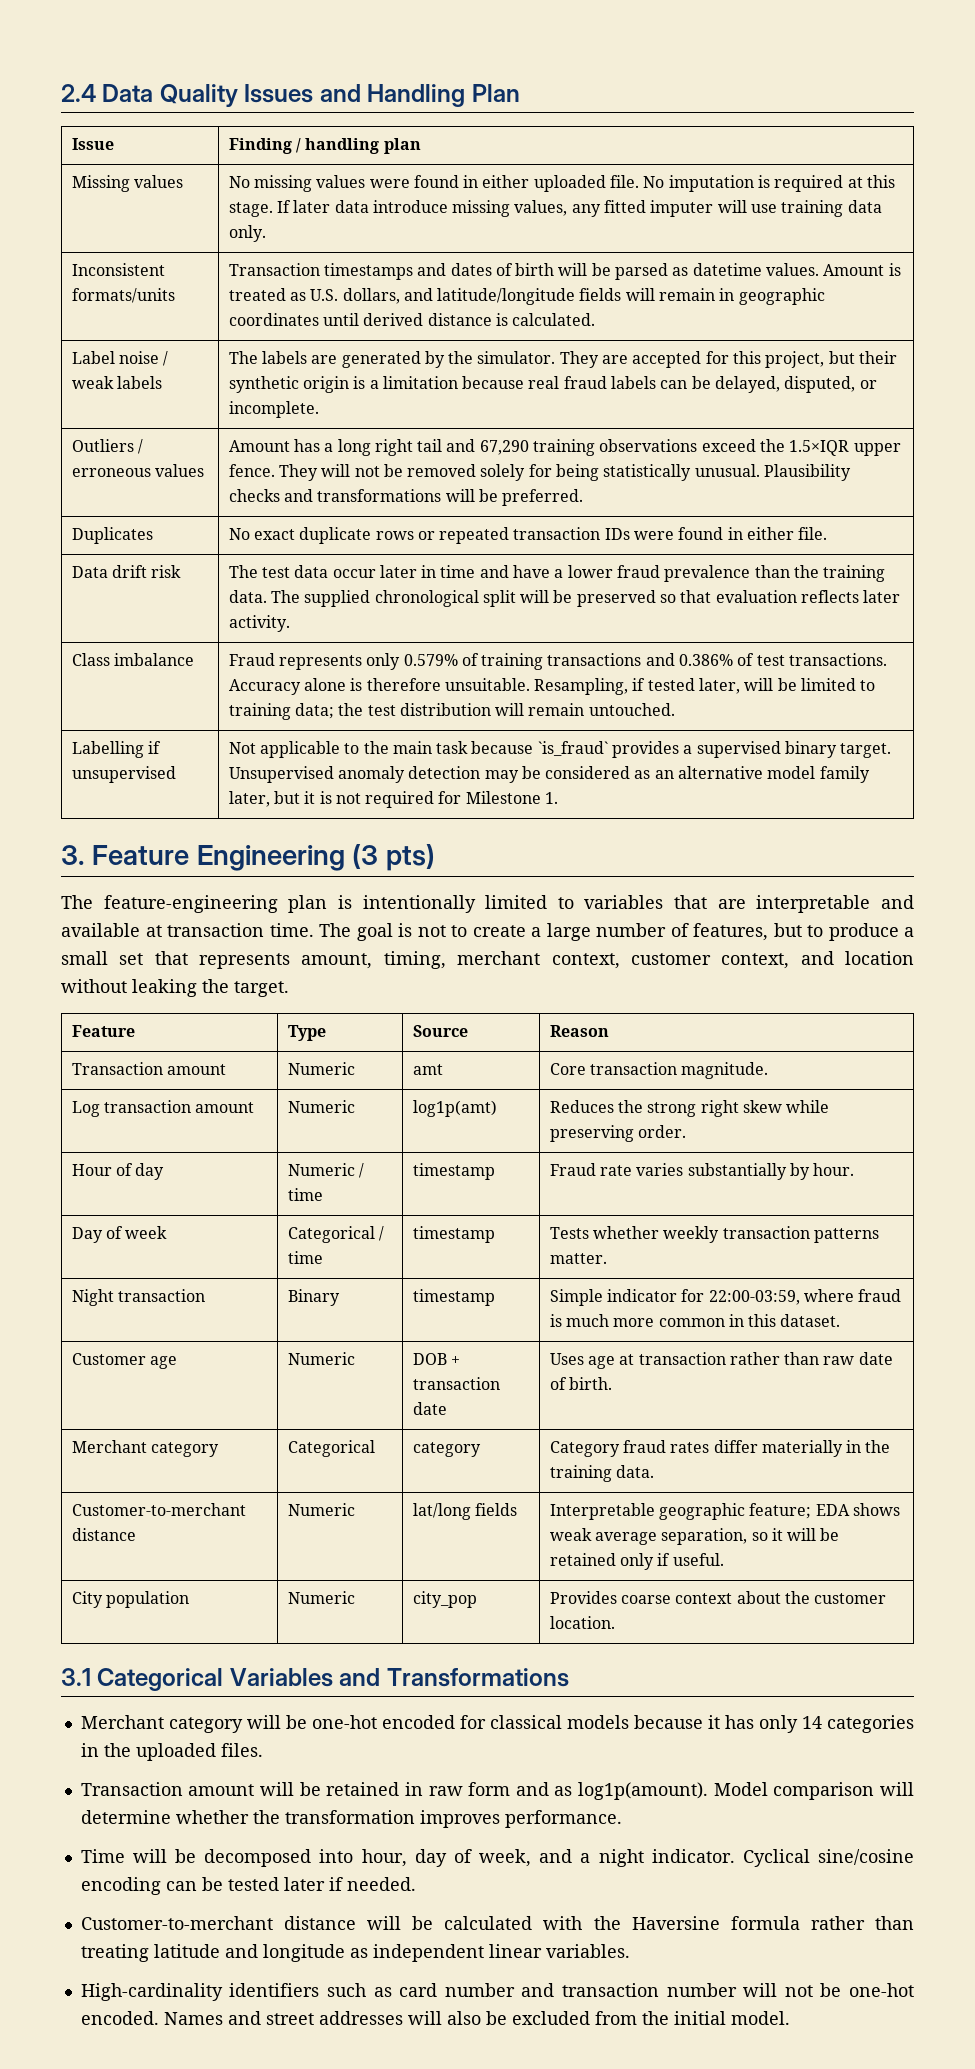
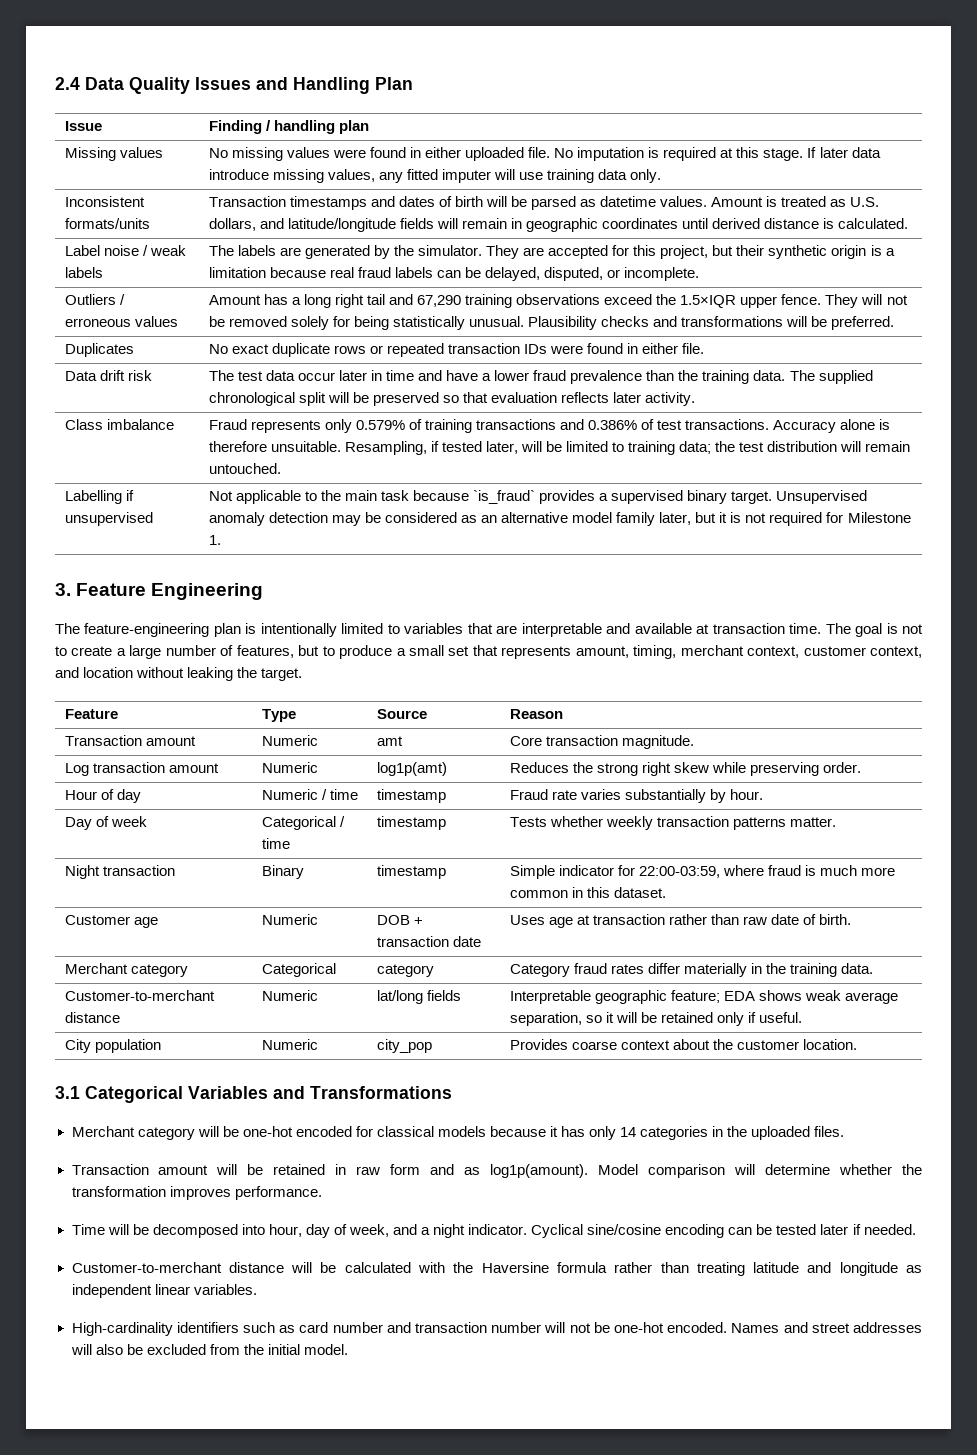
[352,844,435,871] (3 pts) -> (264, 591) none

